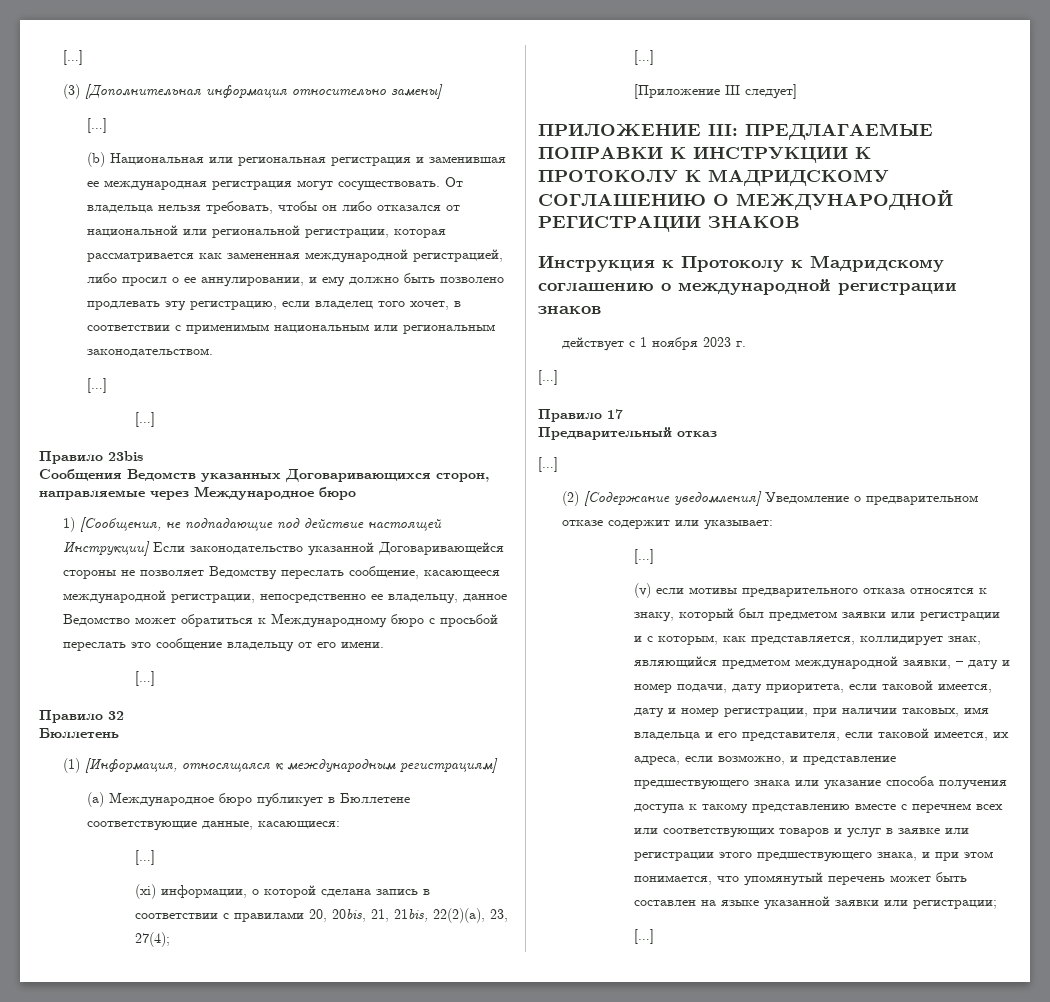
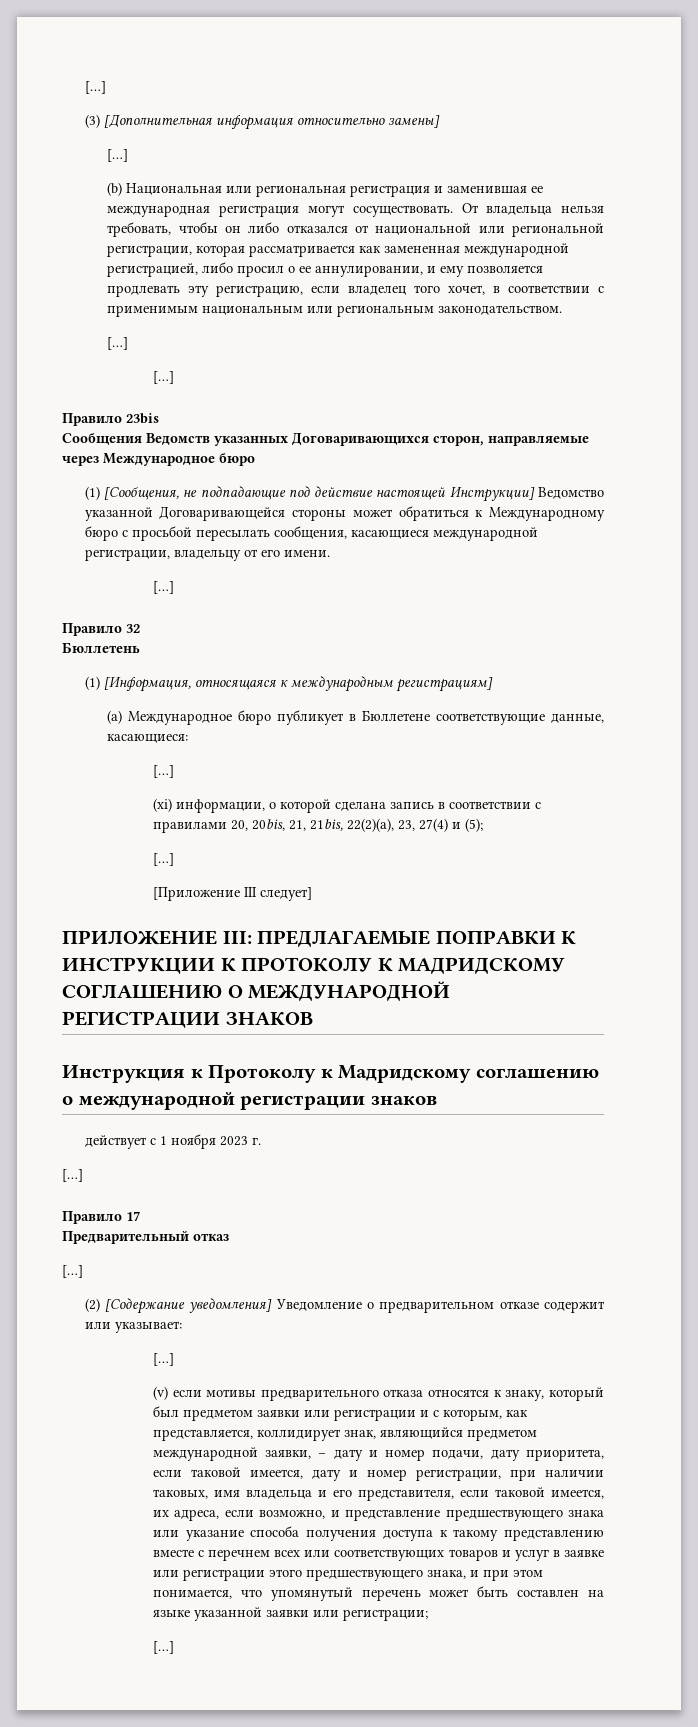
[348,273,504,285] должно быть позволено -> [467,265,544,273] позволяется
[62,517,75,532] 1) -> [84,486,100,500] (1)
[152,542,303,554] Если законодательство -> [538,487,604,499] Ведомство
[120,566,500,580] [62,590,507,604] [62,614,130,626] не позволяет Ведомству переслать сообщение, касающееся международной регистрации, непосредственно ее владельцу, данное Ведомство -> (347, 515) none
[62,638,222,651] переслать это сообщение -> [195,526,538,541] [84,549,170,561] пересылать сообщения, касающиеся международной регистрации,
[134,932,170,947] 27(4); -> [418,818,483,832] 27(4) и (5);

